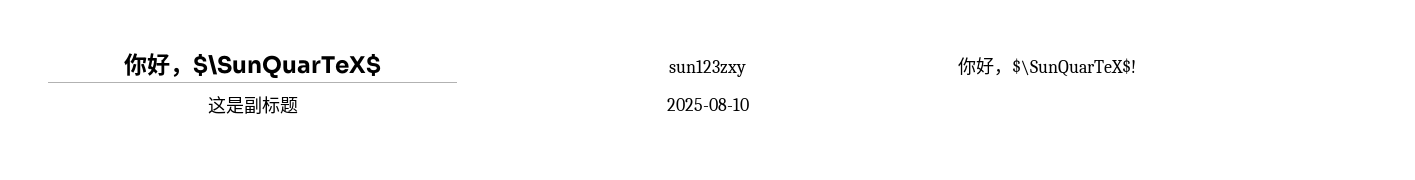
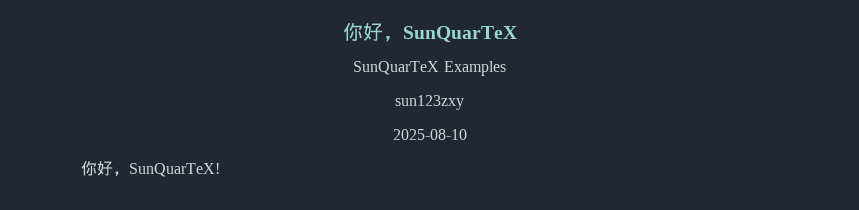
[124,53,381,79] [207,96,298,115] 你好，$\SunQuarTeX$ // 这是副标题 -> [342,22,517,42] [353,61,506,76] 你好，SunQuarTeX // SunQuarTeX Examples
[1012,58,1136,77] $\SunQuarTeX$! -> [129,163,220,177] SunQuarTeX!

